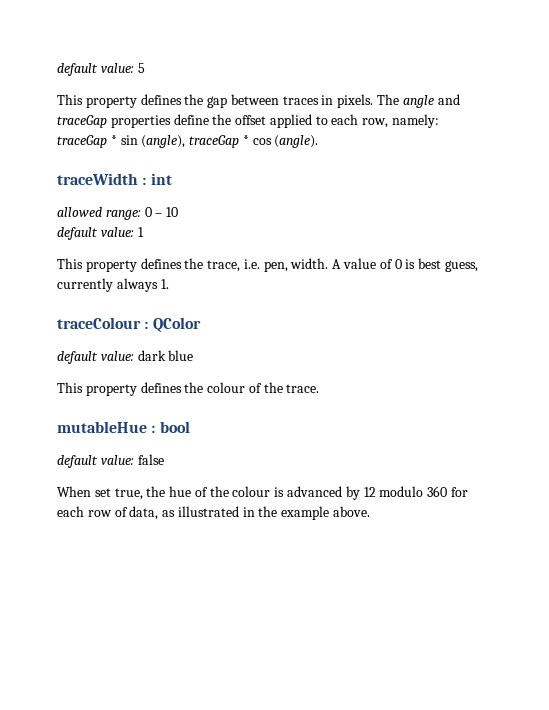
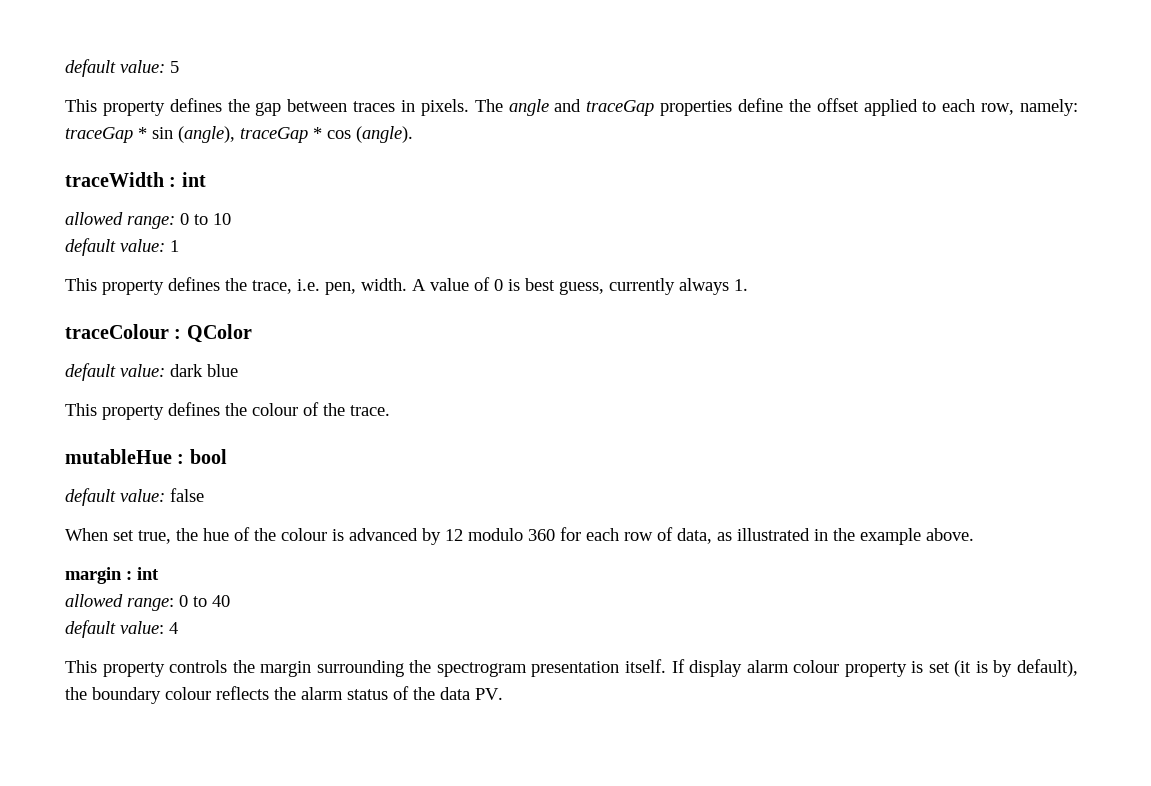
[155,213,163,217] – -> [194,214,208,225] to
(371, 511) none -> [65,567,159,584] [65,594,230,611] [65,620,178,638] [65,659,1078,677] [65,686,503,704] // margin : int // allowed range: 0 to 40 // default value: 4 // This property controls the margin surrounding the spectrogram presentation itself. If display alarm colour property is set (it is by default), the boundary colour reflects the alarm status of the data PV.

